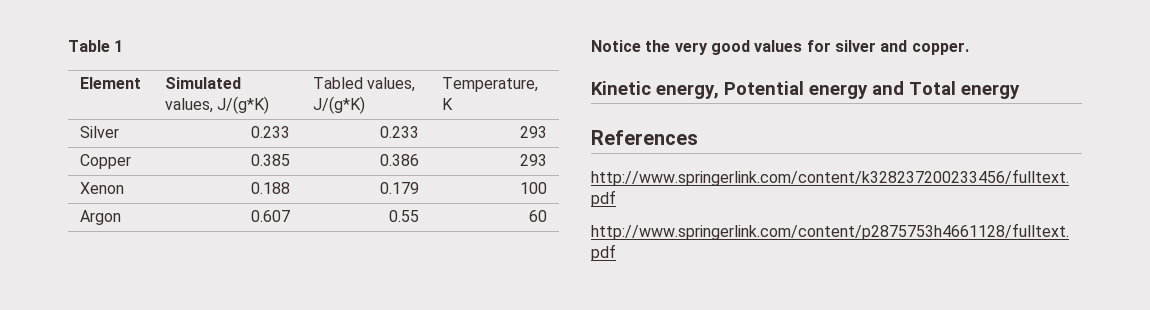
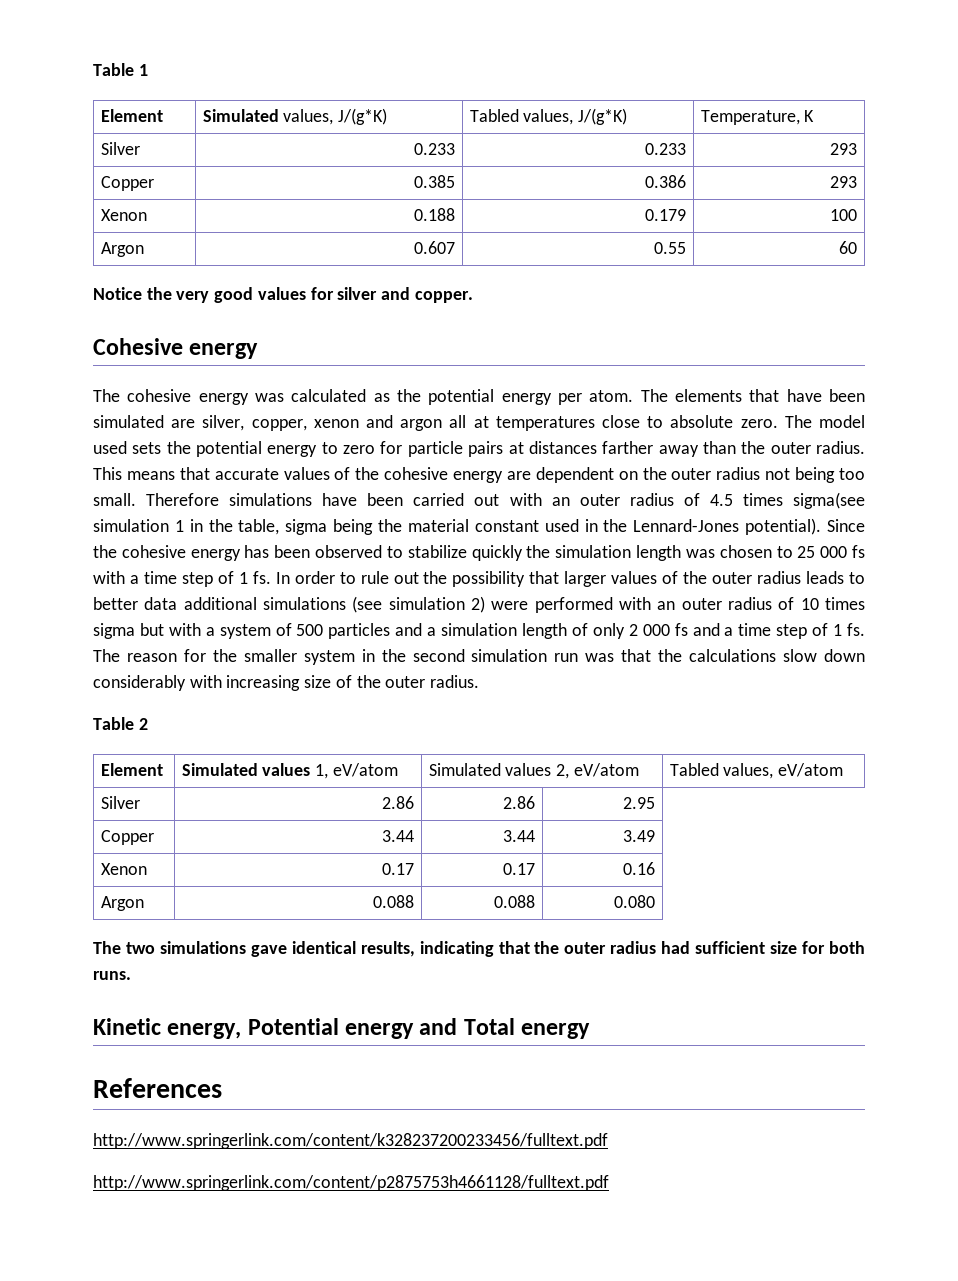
(969, 48) none -> [93,338,259,359] [93,389,866,405] [93,415,866,431] [93,441,866,457] [93,467,865,483] [93,492,865,509] [93,518,866,535] [93,545,866,561] [93,571,866,587] [93,596,866,613] [93,623,866,639] [93,649,865,665] [93,675,480,691] [93,717,148,730] [100,763,163,776] [181,763,398,779] [428,763,639,779] [669,763,844,779] [100,796,140,809] [382,796,415,809] [503,796,536,809] [623,797,656,809] [100,830,154,845] [382,830,415,842] [503,830,536,842] [623,830,656,842] [100,863,147,875] [382,863,415,875] [503,863,536,875] [623,862,656,875] [100,896,144,911] [373,895,415,908] [494,895,536,908] [614,895,656,908] [93,941,865,957] [93,971,131,980] // Cohesive energy // The cohesive energy was calculated as the potential energy per atom. The elements that have been simulated are silver, copper, xenon and argon all at temperatures close to absolute zero. The model used sets the potential energy to zero for particle pairs at distances farther away than the outer radius. This means that accurate values of the cohesive energy are dependent on the outer radius not being too small. Therefore simulations have been carried out with an outer radius of 4.5 times sigma(see simulation 1 in the table, sigma being the material constant used in the Lennard-Jones potential). Since the cohesive energy has been observed to stabilize quickly the simulation length was chosen to 25 000 fs with a time step of 1 fs. In order to rule out the possibility that larger values of the outer radius leads to better data additional simulations (see simulation 2) were performed with an outer radius of 10 times sigma but with a system of 500 particles and a simulation length of only 2 000 fs and a time step of 1 fs. The reason for the smaller system in the second simulation run was that the calculations slow down considerably with increasing size of the outer radius. // Table 2 // Element | Simulated values 1, eV/atom | Simulated values 2, eV/atom | Tabled values, eV/atom // Silver | 2.86 | 2.86 | 2.95 // Copper | 3.44 | 3.44 | 3.49 // Xenon | 0.17 | 0.17 | 0.16 // Argon | 0.088 | 0.088 | 0.080 // The two simulations gave identical results, indicating that the outer radius had sufficient size for both runs.

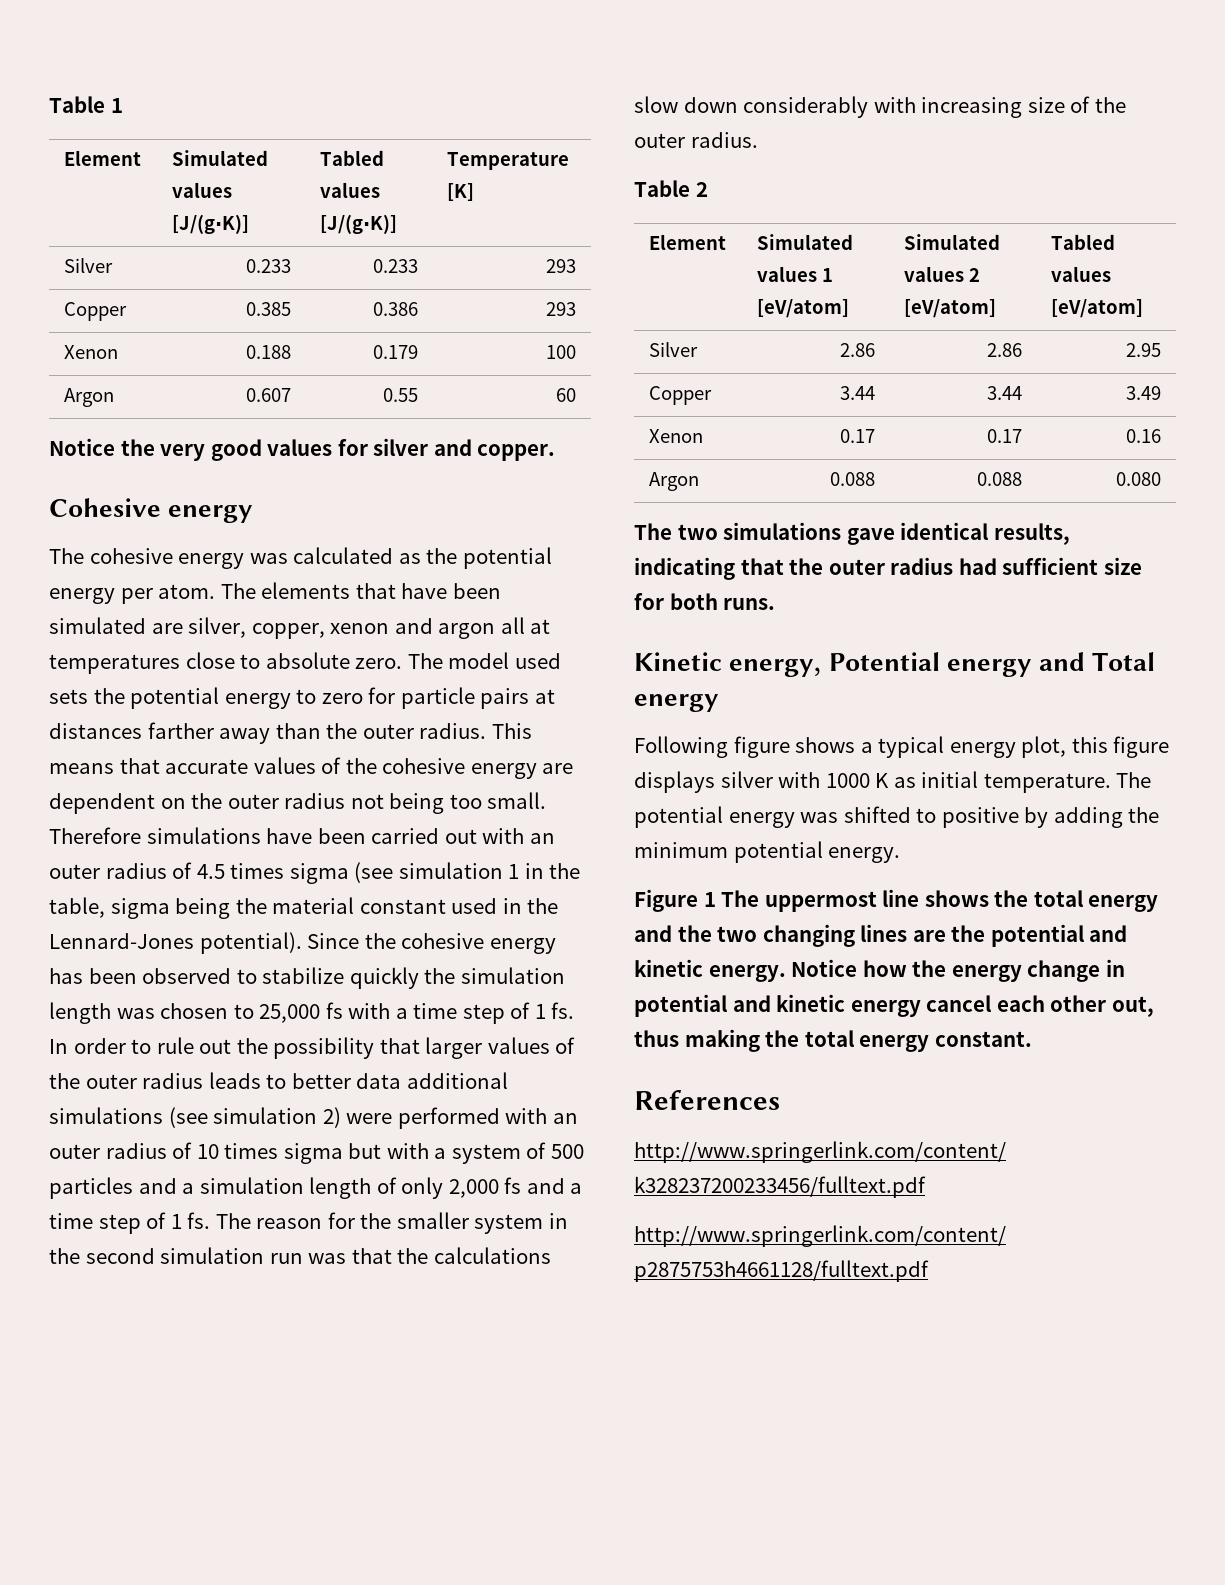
[283,108,388,125] [469,108,628,125] [700,110,815,125] values, J/(g*K) | Tabled values, J/(g*K) | Temperature, K -> [172,182,233,198] [172,214,250,234] [320,150,385,166] [320,182,381,198] [320,214,398,234] [447,152,570,170] [447,183,475,201] values [J/(g∙K)] | Tabled values [J/(g∙K)] | Temperature [K]
[792,492,865,509] sigma(see -> [289,862,394,884] sigma (see
[797,546,848,558] 25 000 -> [259,1004,321,1023] 25,000
[628,624,670,636] 2 000 -> [448,1179,499,1198] 2,000
[315,763,398,779] [428,763,639,779] [669,763,844,779] 1, eV/atom | Simulated values 2, eV/atom | Tabled values, eV/atom -> [822,268,834,282] [757,299,850,318] [904,234,1001,250] [904,266,981,282] [904,299,997,318] [1051,234,1116,250] [1051,266,1112,282] [1051,299,1144,318] 1 [eV/atom] | Simulated values 2 [eV/atom] | Tabled values [eV/atom]
(591, 1031) none -> [634,736,1170,758] [634,771,1152,793] [634,806,1160,828] [634,841,901,863] [634,889,1159,912] [634,924,1128,947] [634,959,1125,982] [634,994,1154,1017] [634,1029,1032,1052] // Following figure shows a typical energy plot, this figure displays silver with 1000 K as initial temperature. The potential energy was shifted to positive by adding the minimum potential energy. // Figure 1 The uppermost line shows the total energy and the two changing lines are the potential and kinetic energy. Notice how the energy change in potential and kinetic energy cancel each other out, thus making the total energy constant.

